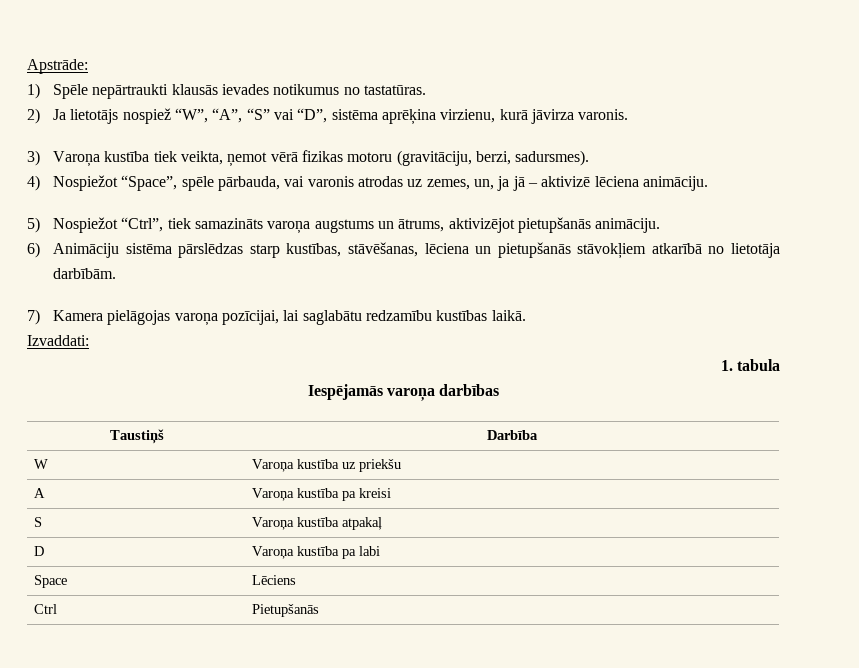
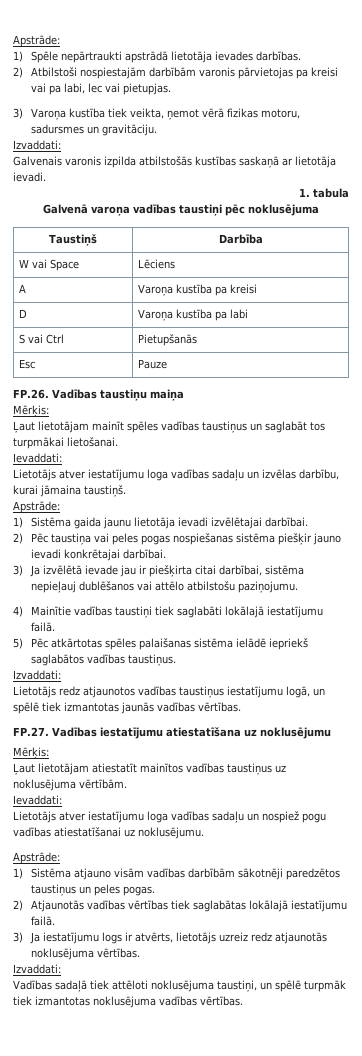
[171,84,426,95] [27,108,629,125] klausās ievades notikumus no tastatūras. // 2) Ja lietotājs nospiež “W”, “A”, “S” vai “D”, sistēma aprēķina virzienu, kurā jāvirza varonis. -> [124,51,301,63] [13,67,338,79] [30,83,171,95] apstrādā lietotāja ievades darbības. // 2) Atbilstoši nospiestajām darbībām varonis pārvietojas pa kreisi vai pa labi, lec vai pietupjas.
[347,150,590,166] [27,175,708,191] [27,217,661,234] [27,242,781,259] [53,268,117,279] [27,309,526,326] [27,335,89,346] [720,359,780,371] [307,384,500,401] motoru (gravitāciju, berzi, sadursmes). // 4) Nospiežot “Space”, spēle pārbauda, vai varonis atrodas uz zemes, un, ja jā – aktivizē lēciena animāciju. // 5) Nospiežot “Ctrl”, tiek samazināts varoņa augstums un ātrums, aktivizējot pietupšanās animāciju. // 6) Animāciju sistēma pārslēdzas starp kustības, stāvēšanas, lēciena un pietupšanās stāvokļiem atkarībā no lietotāja darbībām. // 7) Kamera pielāgojas varoņa pozīcijai, lai saglabātu redzamību kustības laikā. // Izvaddati: // 1. tabula // Iespējamās varoņa darbības -> [260,109,300,119] [30,124,157,136] [13,140,61,150] [13,156,336,168] [13,172,46,182] [299,188,349,198] [43,204,319,216] motoru, sadursmes un gravitāciju. // Izvaddati: // Galvenais varonis izpilda atbilstošās kustības saskaņā ar lietotāja ievadi. // 1. tabula // Galvenā varoņa vadības taustiņi pēc noklusējuma
[251,459,401,472] | Varoņa kustība uz priekšu -> [32,259,80,271] [138,259,176,269] vai Space | Lēciens
[33,517,42,527] [251,517,382,530] // S | Varoņa kustība atpakaļ -> (258, 289) none
[33,575,67,588] [251,575,296,585] Space | Lēciens // -> [19,334,44,344] S vai
(319, 610) none -> [19,359,36,369] [138,359,168,369] [13,389,184,401] [13,405,49,417] [13,421,325,433] [13,437,118,449] [13,453,62,463] [13,469,339,481] [13,485,126,497] [13,501,60,513] [13,517,308,529] [13,533,341,545] [30,549,166,561] [13,565,304,577] [30,581,298,593] [13,606,323,618] [30,622,55,632] [13,638,308,650] [30,654,176,666] [13,670,61,680] [13,686,325,698] [13,702,241,714] [13,727,331,739] [13,747,49,759] [13,763,286,775] [13,779,127,791] [13,795,62,805] [13,811,326,823] [13,827,204,839] [13,852,60,864] [13,868,340,880] [30,884,155,896] [13,900,347,912] [30,916,55,926] [13,932,327,944] [30,948,140,960] [13,964,61,974] [13,980,346,992] [13,996,243,1008] // Esc | Pauze // FP.26. Vadības taustiņu maiņa // Mērķis: // Ļaut lietotājam mainīt spēles vadības taustiņus un saglabāt tos turpmākai lietošanai. // Ievaddati: // Lietotājs atver iestatījumu loga vadības sadaļu un izvēlas darbību, kurai jāmaina taustiņš. // Apstrāde: // 1) Sistēma gaida jaunu lietotāja ievadi izvēlētajai darbībai. // 2) Pēc taustiņa vai peles pogas nospiešanas sistēma piešķir jauno ievadi konkrētajai darbībai. // 3) Ja izvēlētā ievade jau ir piešķirta citai darbībai, sistēma nepieļauj dublēšanos vai attēlo atbilstošu paziņojumu. // 4) Mainītie vadības taustiņi tiek saglabāti lokālajā iestatījumu failā. // 5) Pēc atkārtotas spēles palaišanas sistēma ielādē iepriekš saglabātos vadības taustiņus. // Izvaddati: // Lietotājs redz atjaunotos vadības taustiņus iestatījumu logā, un spēlē tiek izmantotas jaunās vadības vērtības. // FP.27. Vadības iestatījumu atiestatīšana uz noklusējumu // Mērķis: // Ļaut lietotājam atiestatīt mainītos vadības taustiņus uz noklusējuma vērtībām. // Ievaddati: // Lietotājs atver iestatījumu loga vadības sadaļu un nospiež pogu vadības atiestatīšanai uz noklusējumu. // Apstrāde: // 1) Sistēma atjauno visām vadības darbībām sākotnēji paredzētos taustiņus un peles pogas. // 2) Atjaunotās vadības vērtības tiek saglabātas lokālajā iestatījumu failā. // 3) Ja iestatījumu logs ir atvērts, lietotājs uzreiz redz atjaunotās noklusējuma vērtības. // Izvaddati: // Vadības sadaļā tiek attēloti noklusējuma taustiņi, un spēlē turpmāk tiek izmantotas noklusējuma vadības vērtības.

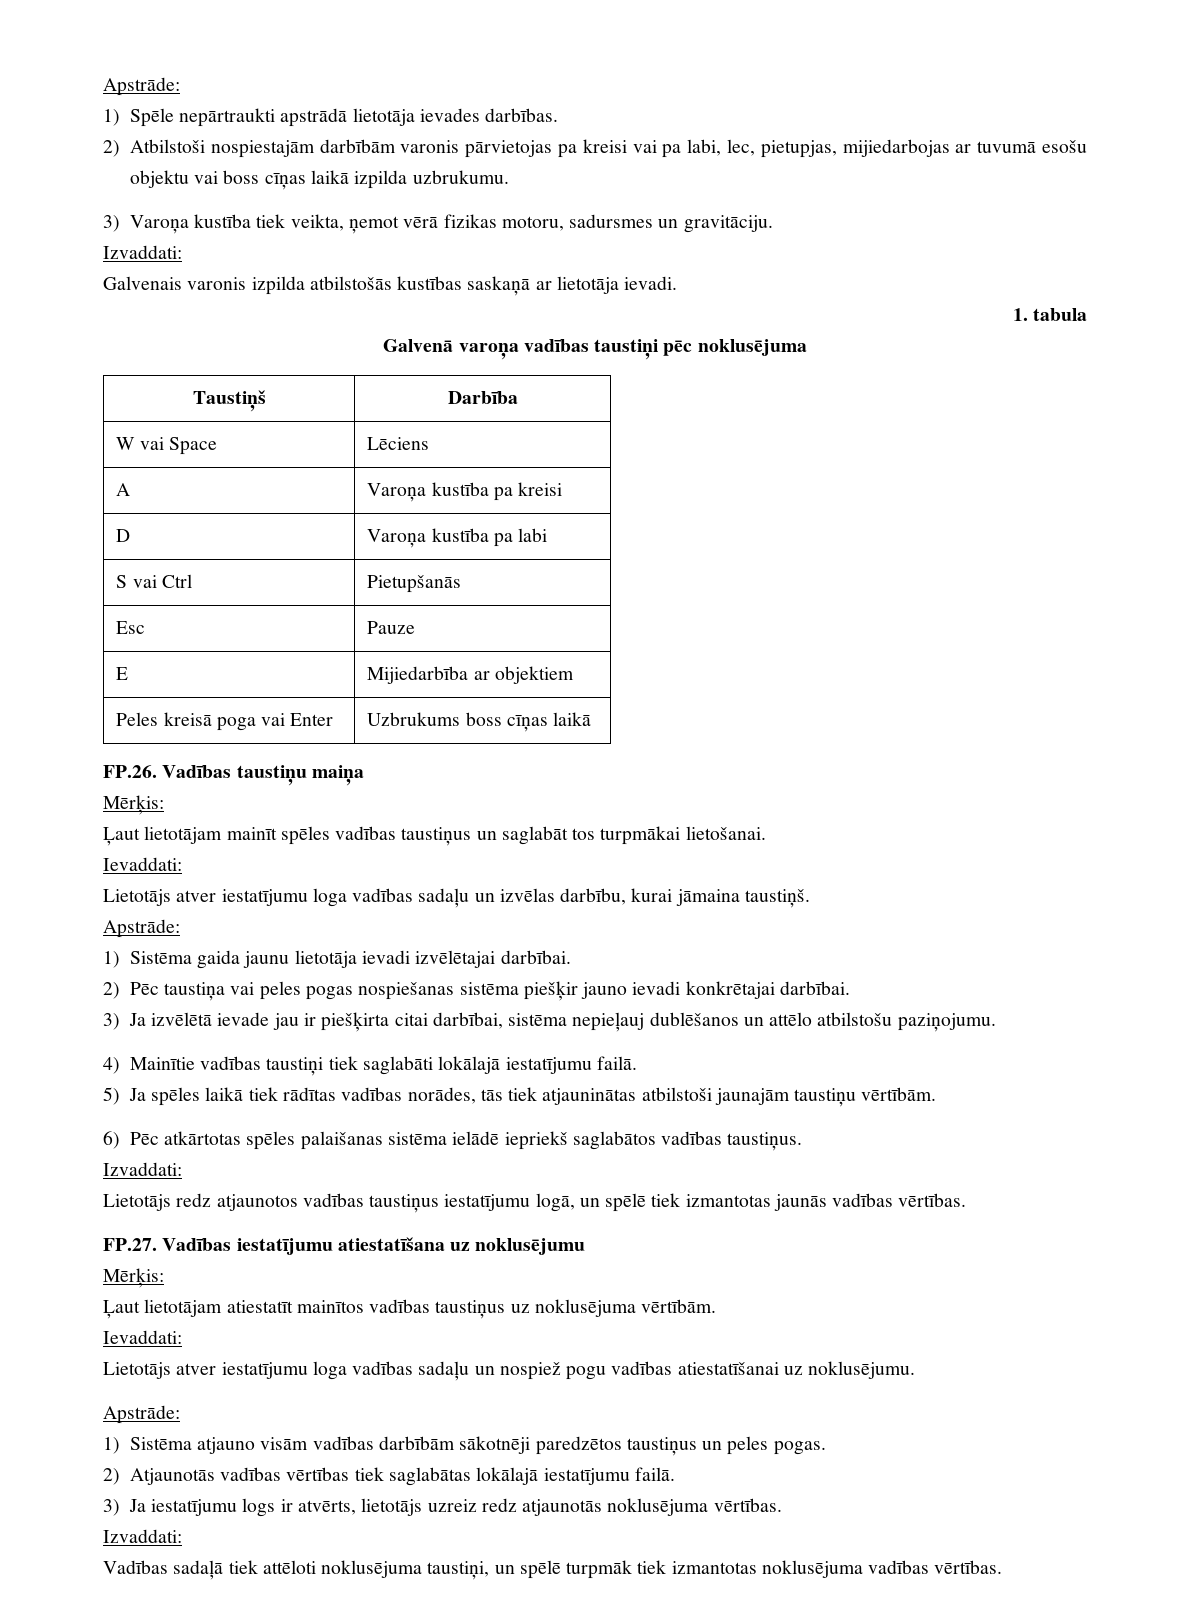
[87,83,171,95] lec vai pietupjas. -> [726,139,1087,158] [129,170,509,190] lec, pietupjas, mijiedarbojas ar tuvumā esošu objektu vai boss cīņas laikā izpilda uzbrukumu.
(168, 364) none -> [116,667,129,680] [367,666,574,684] [116,712,334,731] [367,712,592,732] // E | Mijiedarbība ar objektiem // Peles kreisā poga vai Enter | Uzbrukums boss cīņas laikā
[136,581,152,591] vai -> [743,1017,764,1026] un
(23, 643) none -> [128,1087,937,1107] [103,1131,120,1149] Ja spēles laikā tiek rādītas vadības norādes, tās tiek atjauninātas atbilstoši jaunajām taustiņu vērtībām. // 6)

